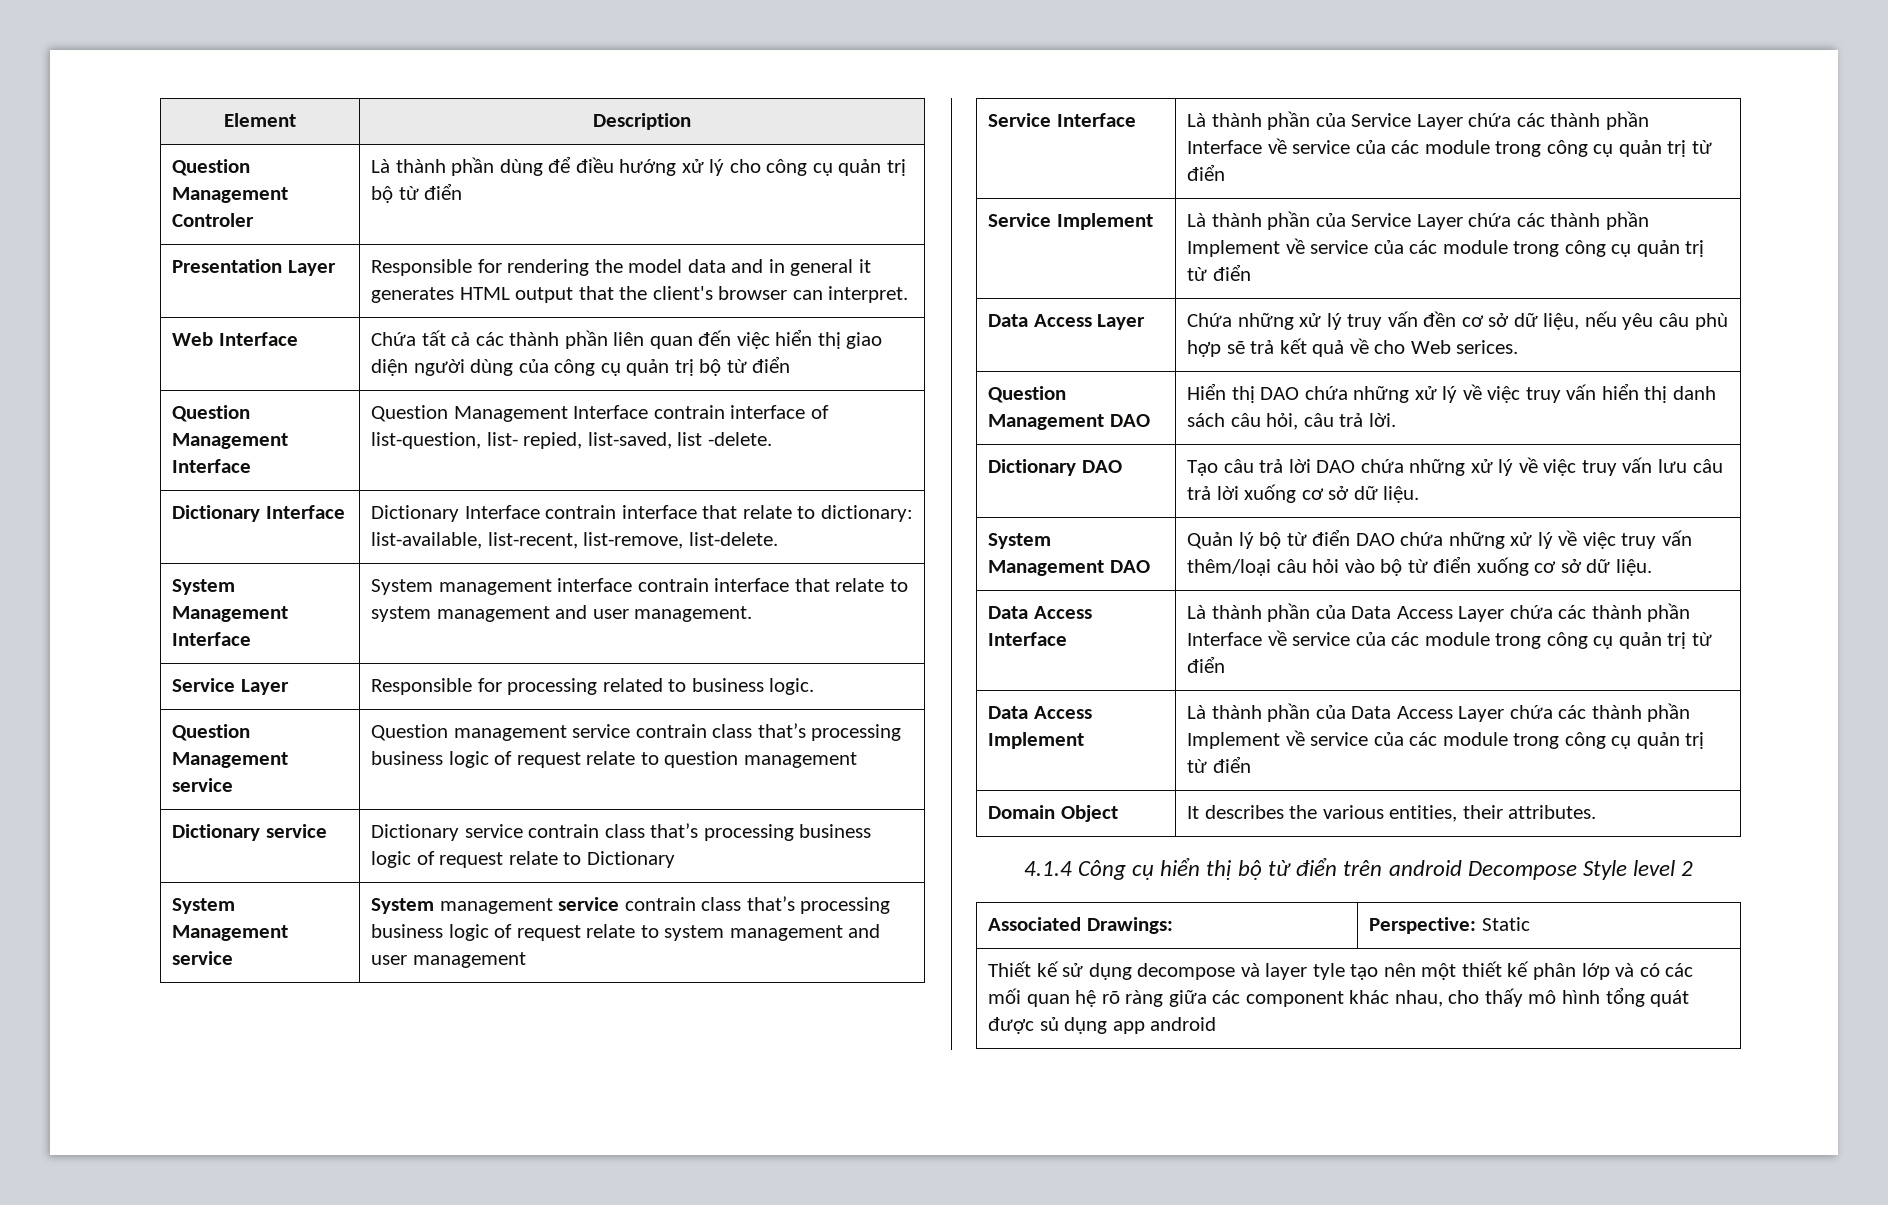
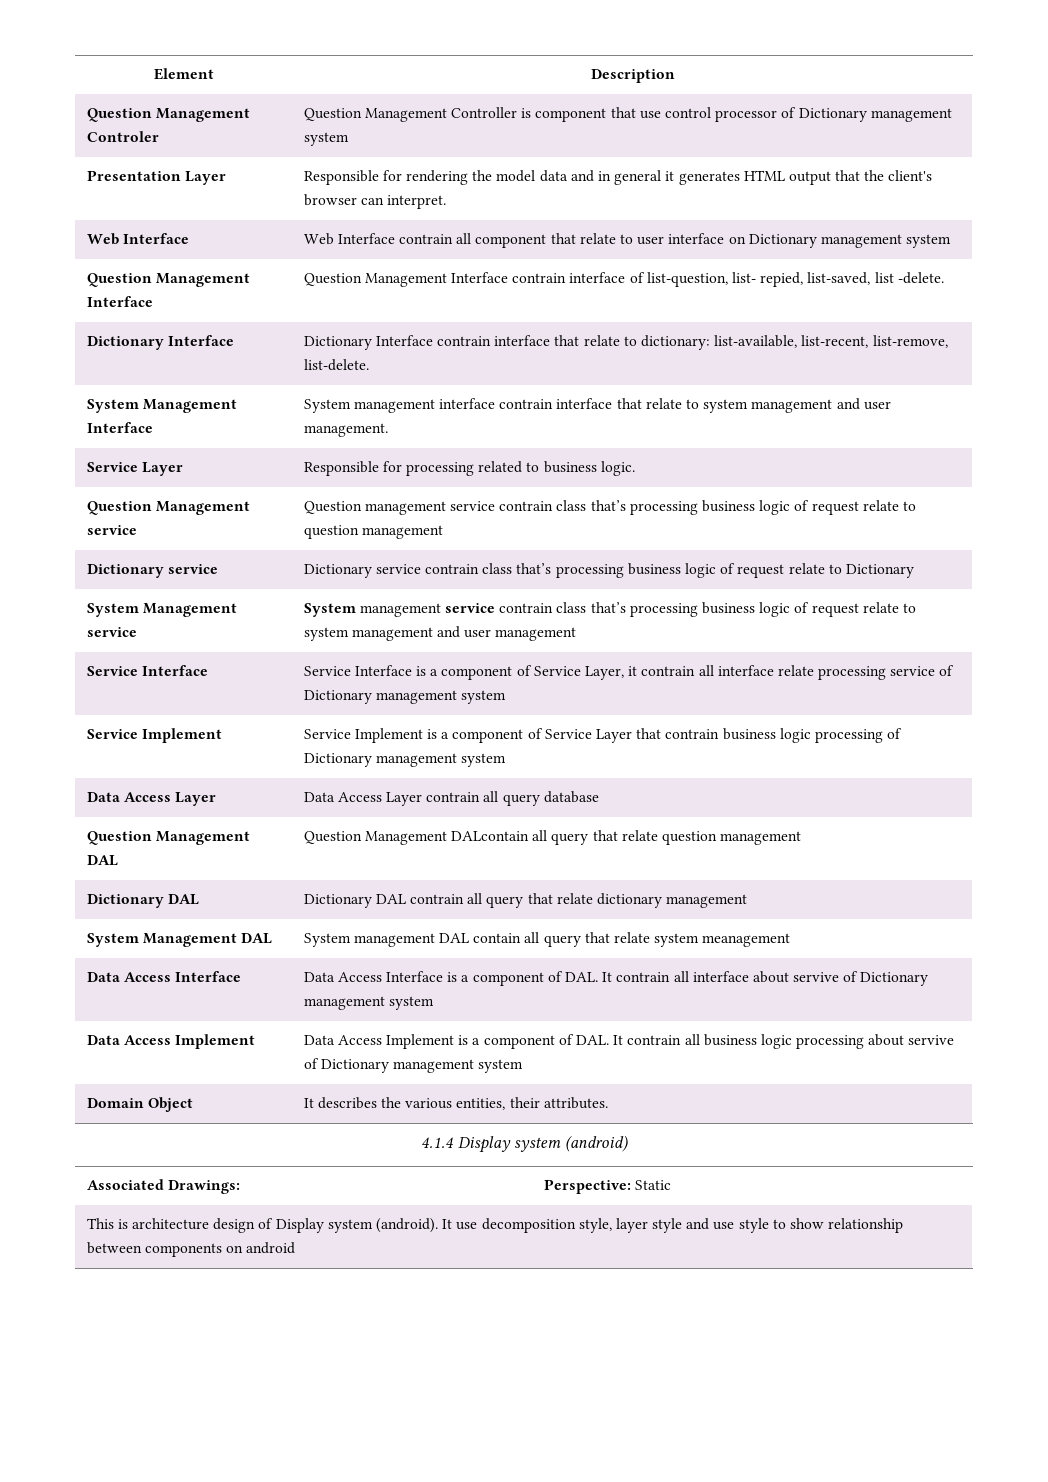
[371,156,906,176] [371,183,463,203] Là thành phần dùng để điều hướng xử lý cho công cụ quản trị bộ từ điển -> [303,107,952,122] [303,132,349,146] Question Management Controller is component that use control processor of Dictionary management system
[371,329,883,349] [371,356,791,376] Chứa tất cả các thành phần liên quan đến việc hiển thị giao diện người dùng của công cụ quản trị bộ từ điển -> [303,233,952,248] Web Interface contrain all component that relate to user interface on Dictionary management system
[1187,111,1649,130] [1187,138,1712,157] [1187,164,1226,181] [988,213,1153,230] [1187,211,1649,230] [1187,238,1705,257] [1187,264,1251,281] [988,314,1146,330] [1187,311,1728,330] [1187,338,1519,357] [988,386,1067,403] [988,414,1150,430] [1187,383,1716,403] [1187,413,1396,430] [988,459,1122,476] [1187,457,1723,476] [1187,484,1420,503] [988,533,1052,549] [988,560,1150,576] [1187,529,1692,549] [1187,556,1652,576] [988,606,1092,619] [988,632,1068,646] [1187,603,1691,622] [1187,630,1712,649] [1187,656,1226,673] [988,706,1092,719] [988,732,1085,749] [1187,703,1691,722] [1187,730,1705,749] [1187,756,1251,773] Là thành phần của Service Layer chứa các thành phần Interface về service của các module trong công cụ quản trị từ điển // Service Implement | Là thành phần của Service Layer chứa các thành phần Implement về service của các module trong công cụ quản trị từ điển // Data Access Layer | Chứa những xử lý truy vấn đền cơ sở dữ liệu, nếu yêu câu phù hợp sẽ trả kết quả về cho Web serices. // Question Management DAO | Hiển thị DAO chứa những xử lý về việc truy vấn hiển thị danh sách câu hỏi, câu trả lời. // Dictionary DAO | Tạo câu trả lời DAO chứa những xử lý về việc truy vấn lưu câu trả lời xuống cơ sở dữ liệu. // System Management DAO | Quản lý bộ từ điển DAO chứa những xử lý về việc truy vấn thêm/loại câu hỏi vào bộ từ điển xuống cơ sở dữ liệu. // Data Access Interface | Là thành phần của Data Access Layer chứa các thành phần Interface về service của các module trong công cụ quản trị từ điển // Data Access Implement | Là thành phần của Data Access Layer chứa các thành phần Implement về service của các module trong công cụ quản trị từ điển -> [303,665,955,680] [303,690,507,704] [86,728,222,743] [303,728,903,743] [303,753,507,767] [86,792,217,806] [303,791,599,806] [86,831,250,845] [86,855,118,866] [303,830,802,845] [86,894,199,908] [303,893,748,908] [86,933,273,947] [303,932,791,947] [86,971,242,982] [303,971,929,986] [303,996,434,1010] [86,1034,256,1049] [303,1034,955,1049] [303,1058,524,1073] Service Interface is a component of Service Layer, it contrain all interface relate processing service of Dictionary management system // Service Implement | Service Implement is a component of Service Layer that contrain business logic processing of Dictionary management system // Data Access Layer | Data Access Layer contrain all query database // Question Management DAL | Question Management DALcontain all query that relate question management // Dictionary DAL | Dictionary DAL contrain all query that relate dictionary management // System Management DAL | System management DAL contain all query that relate system meanagement // Data Access Interface | Data Access Interface is a component of DAL. It contrain all interface about servive of Dictionary management system // Data Access Implement | Data Access Implement is a component of DAL. It contrain all business logic processing about servive of Dictionary management system
[1077,858,1694,880] [988,917,1173,934] [1369,917,1530,934] [988,961,1694,980] [988,987,1690,1007] [988,1017,1145,1034] Công cụ hiển thị bộ từ điển trên android Decompose Style level 2 // Associated Drawings: | Perspective: Static // Thiết kế sử dụng decompose và layer tyle tạo nên một thiết kế phân lớp và có các mối quan hệ rõ ràng giữa các component khác nhau, cho thấy mô hình tổng quát được sủ dụng app -> [457,1135,628,1153] [86,1179,240,1194] [543,1179,671,1194] [86,1218,904,1233] [86,1242,244,1257] Display system (android) // Associated Drawings: | Perspective: Static // This is architecture design of Display system (android). It use decomposition style, layer style and use style to show relationship between components on

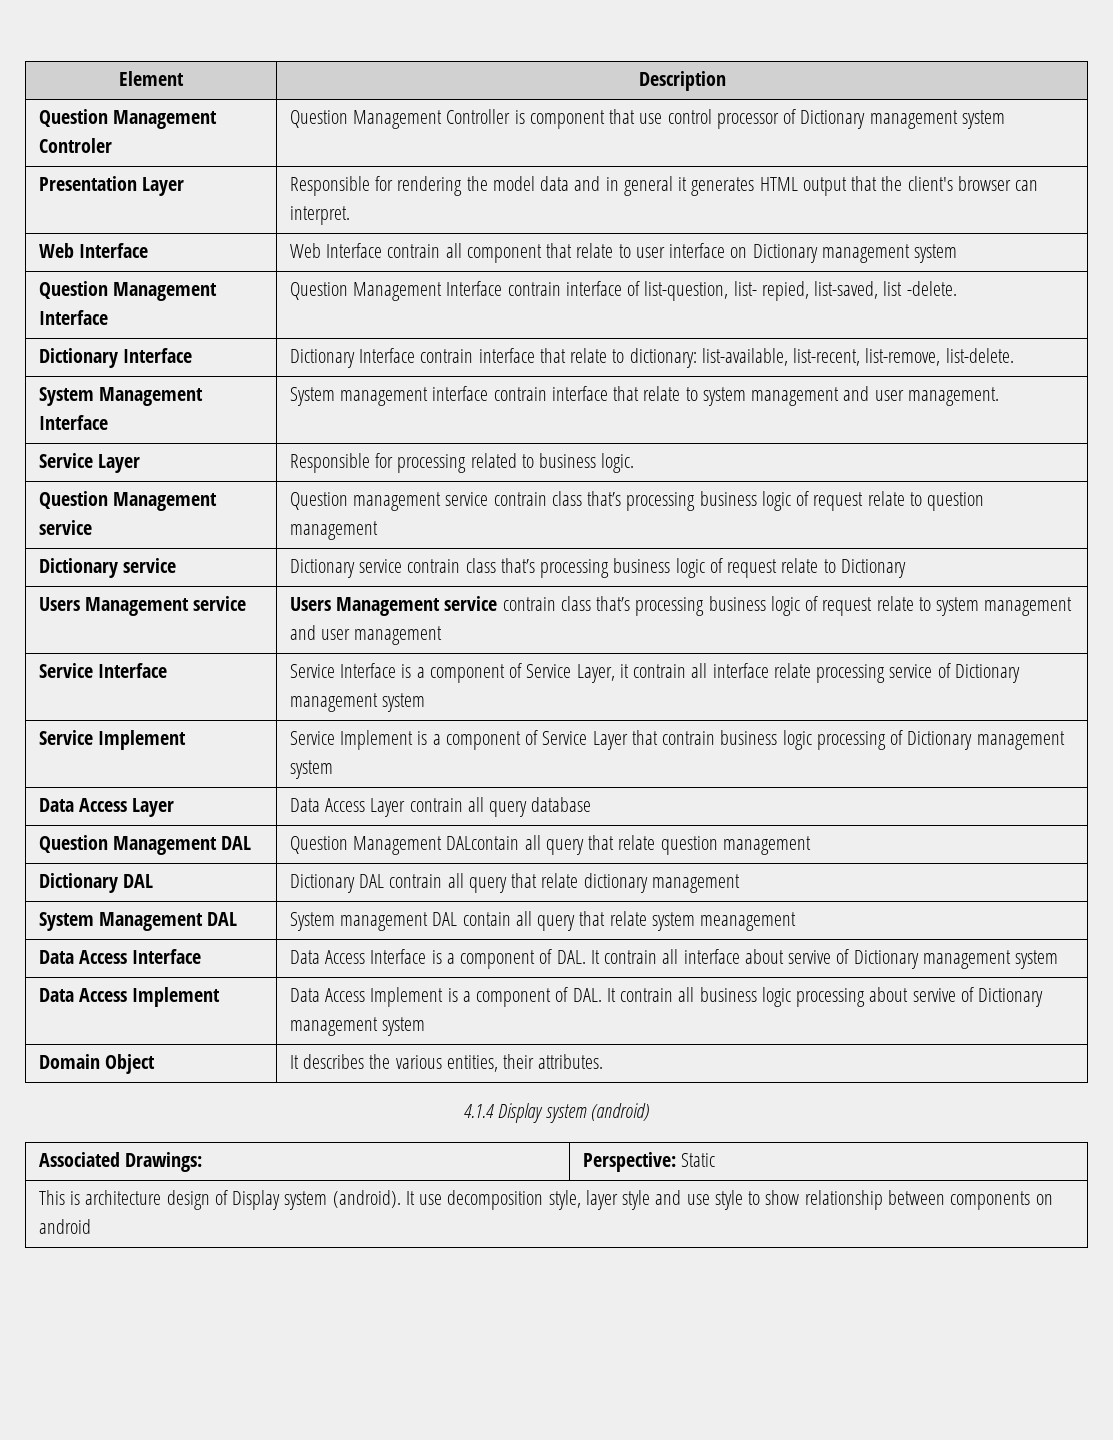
[86,603,237,617] [86,627,137,637] [303,603,441,617] System Management service | System management -> [38,596,247,616] [289,597,440,616] Users Management service | Users Management

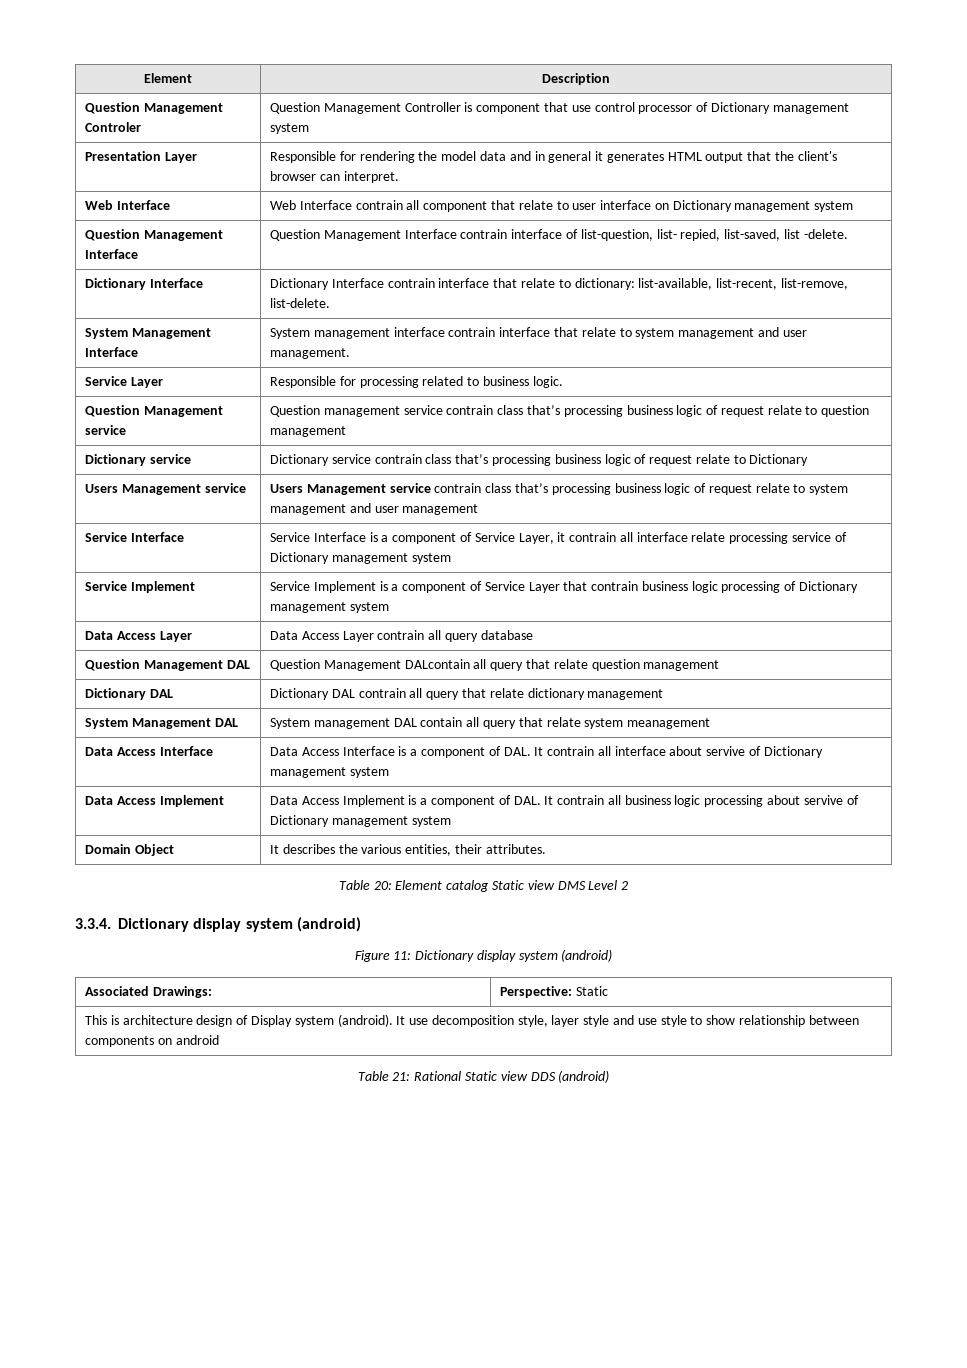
[463,1103,543,1123] 4.1.4 Display -> [338,880,629,892] [75,917,361,932] [354,950,516,962] Table 20: Element catalog Static view DMS Level 2 // 3.3.4. Dictionary display system (android) // Figure 11: Dictionary display
(91, 1226) none -> [357,1070,610,1083] // Table 21: Rational Static view DDS (android)

